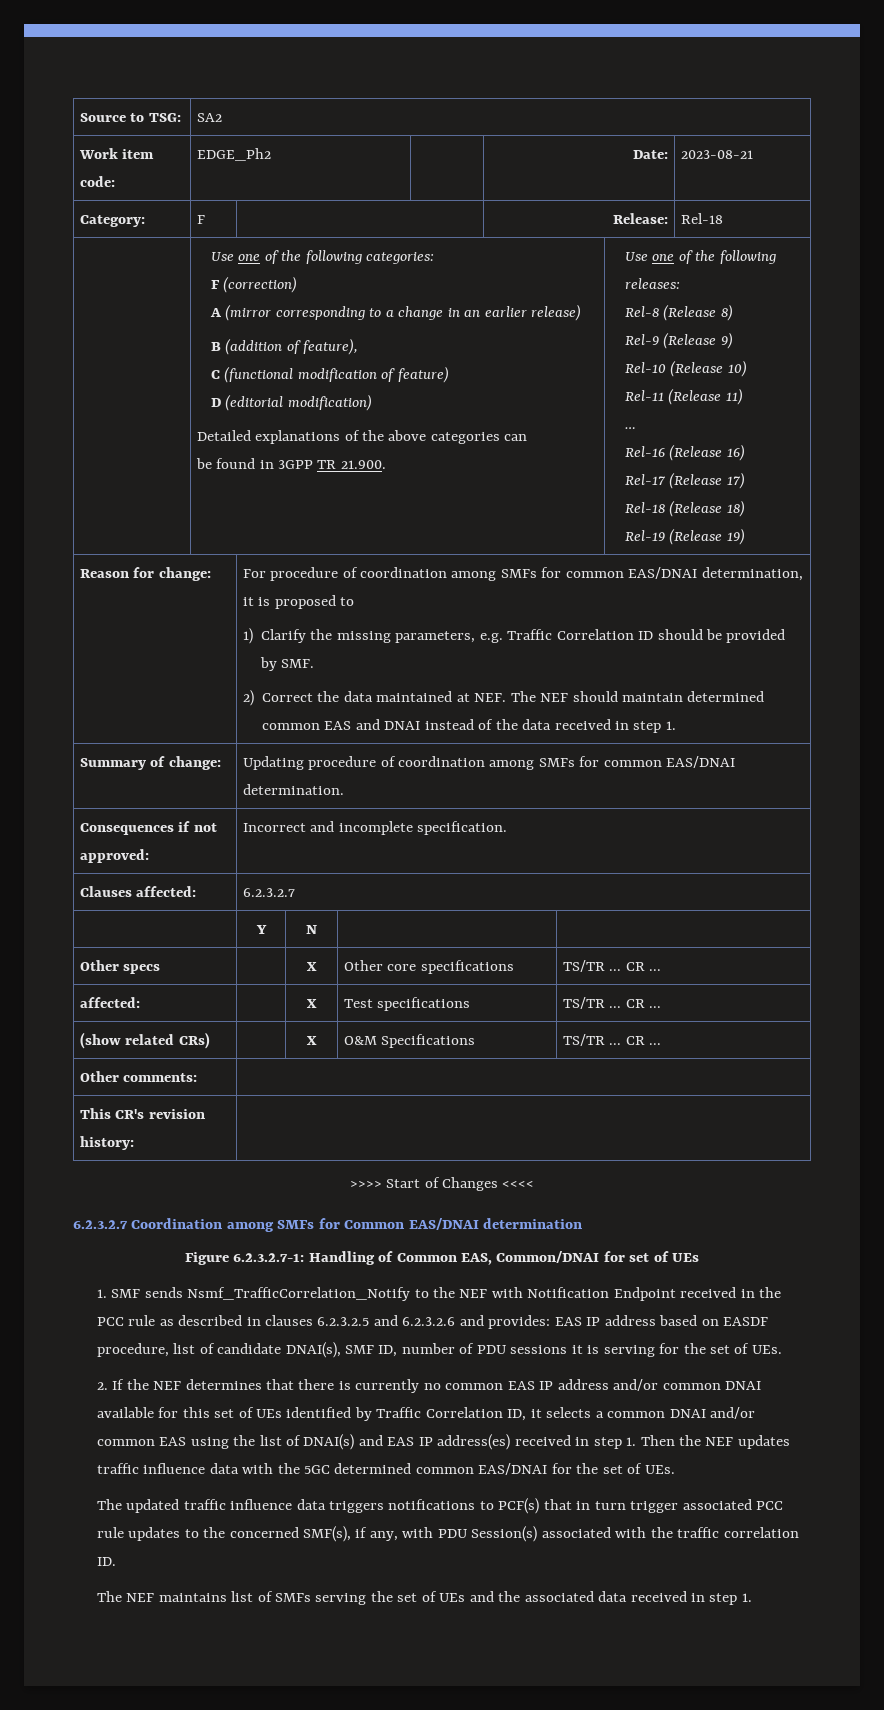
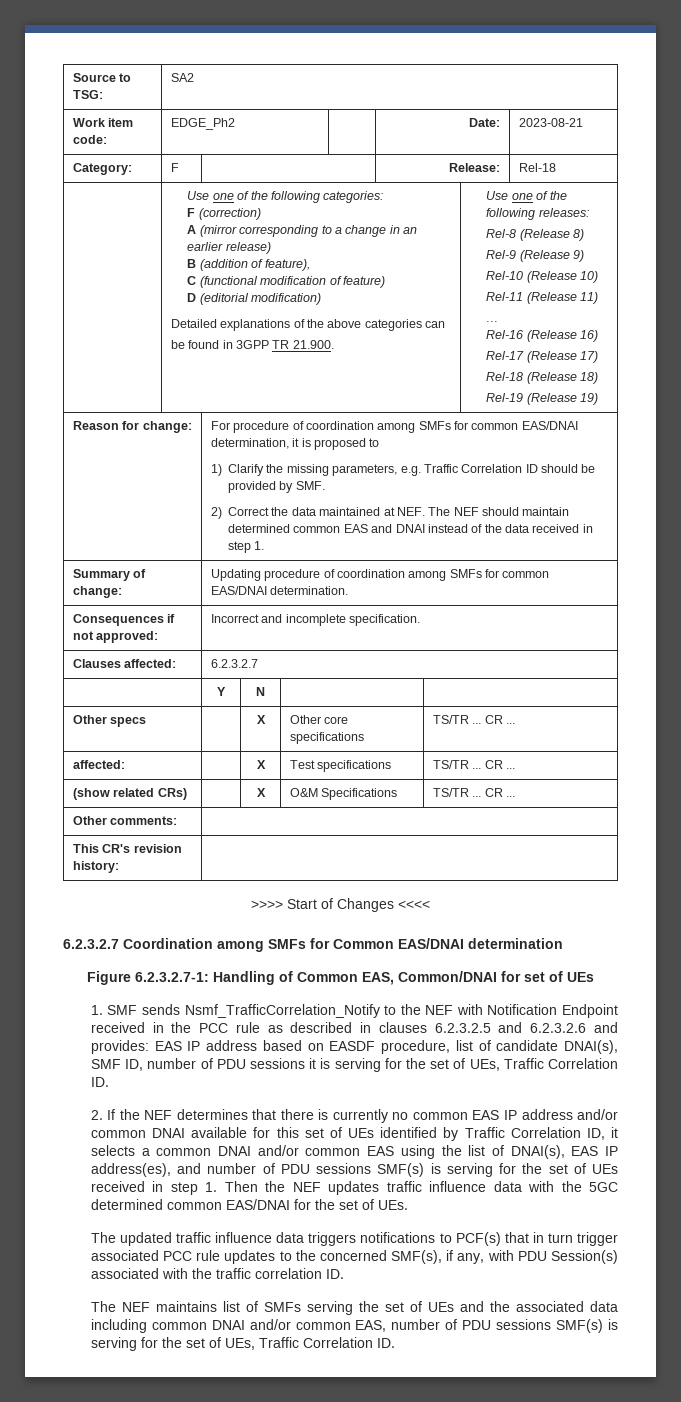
[751,1345,782,1354] UEs. -> [469,1058,618,1071] [90,1077,109,1087] UEs, Traffic Correlation ID.
[303,1434,511,1450] DNAI(s) and EAS IP address(es) -> [510,1145,618,1159] [90,1163,618,1177] DNAI(s), EAS IP address(es), and number of PDU sessions SMF(s) is serving for the set of UEs
[630,1591,752,1605] received in step 1. -> [90,1319,619,1333] [90,1337,395,1351] including common DNAI and/or common EAS, number of PDU sessions SMF(s) is serving for the set of UEs, Traffic Correlation ID.

